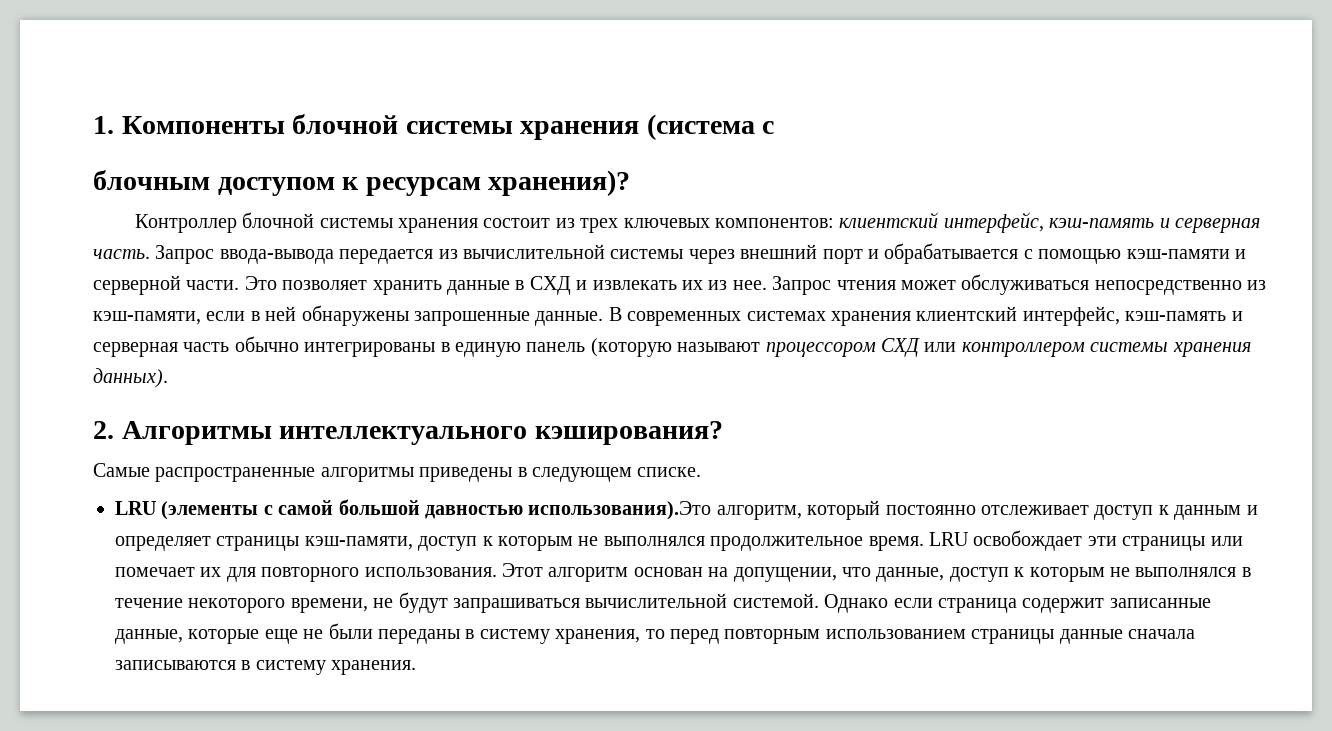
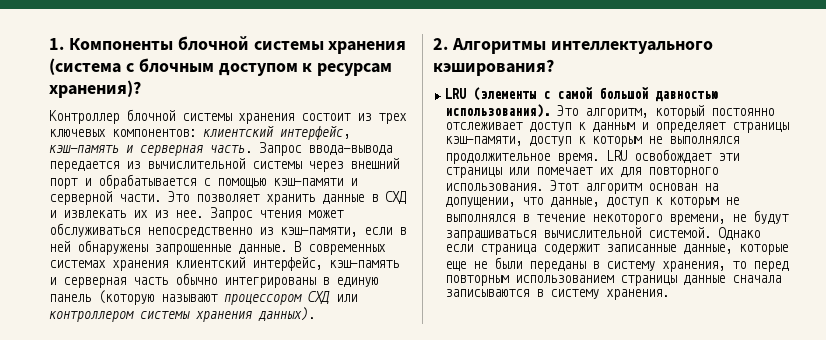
(775, 127) // -> (134, 67) none
[93,463,702,482] // Самые распространенные алгоритмы приведены в следующем списке. -> (554, 67) none
[528,501,712,520] использования).Это -> [445,104,579,118] использования). Это

